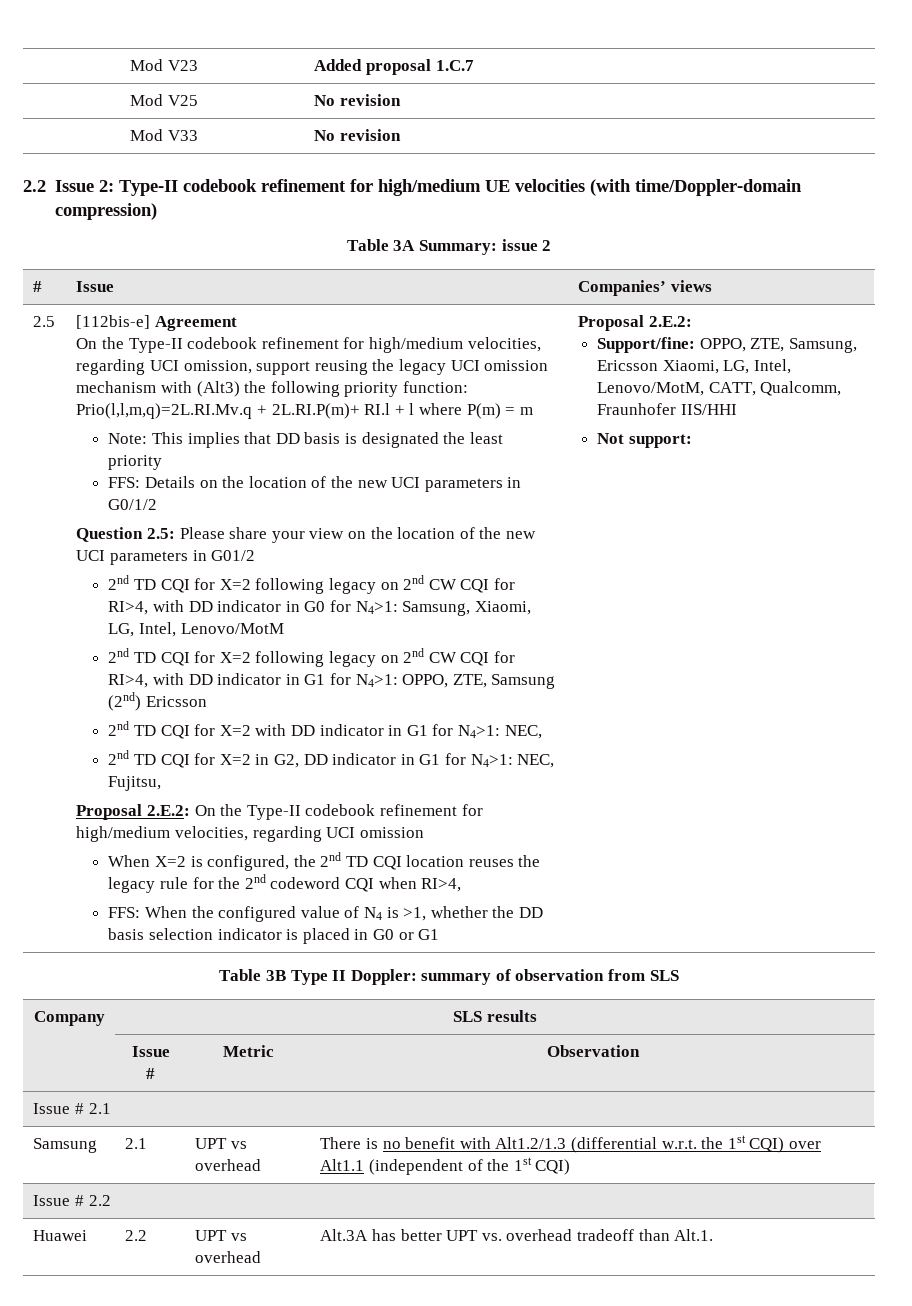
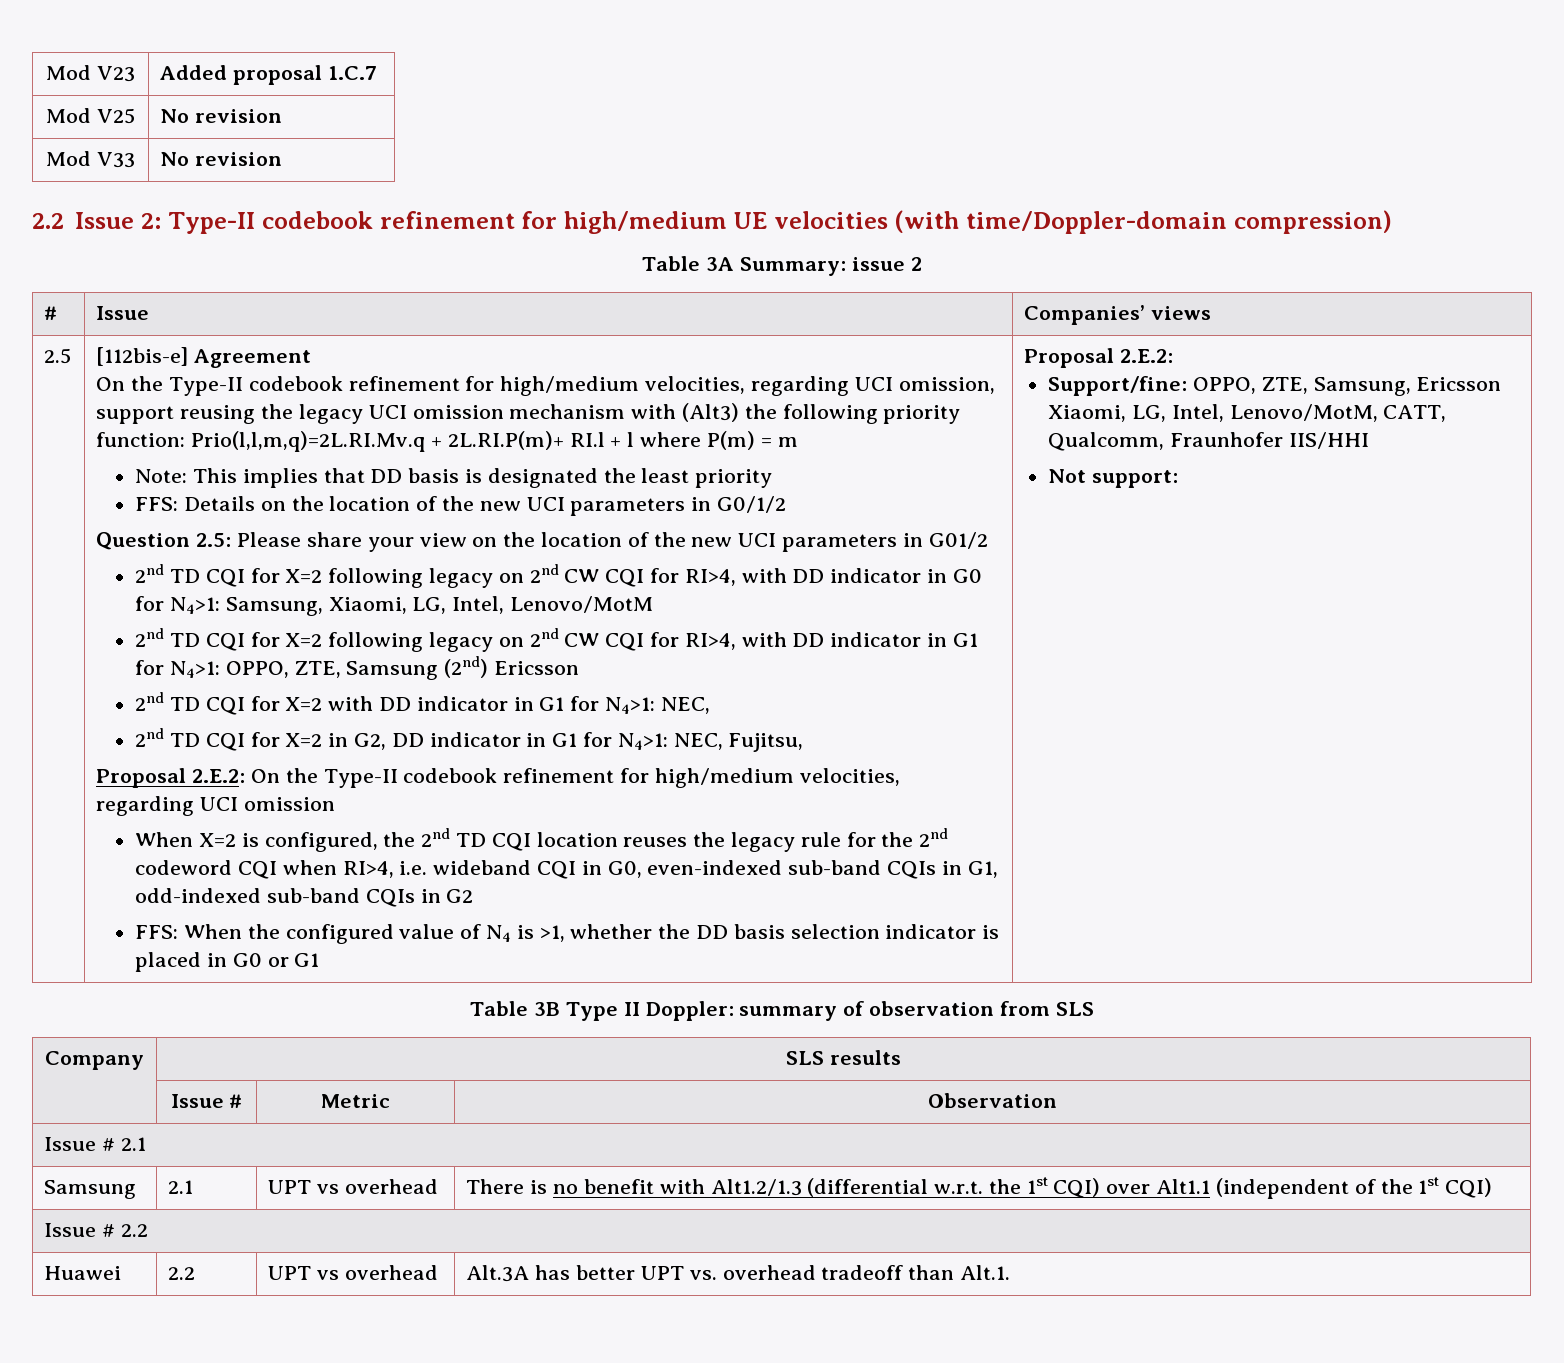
(462, 885) none -> [399,860,998,879] [135,888,474,907] i.e. wideband CQI in G0, even-indexed sub-band CQIs in G1, odd-indexed sub-band CQIs in G2

